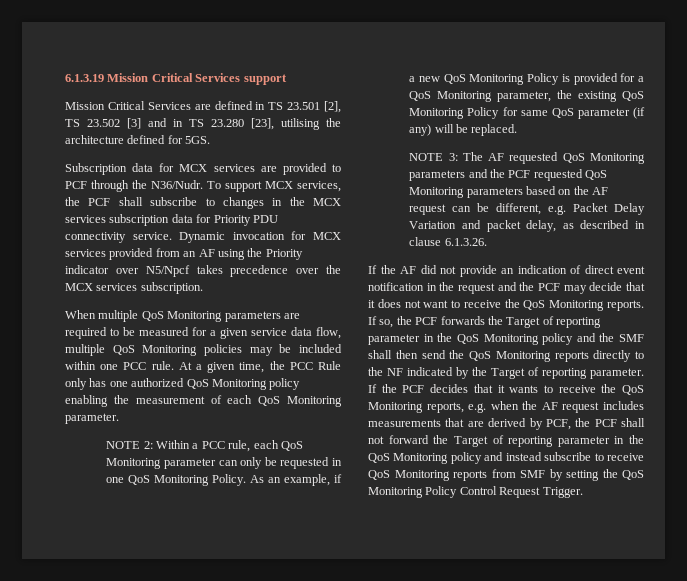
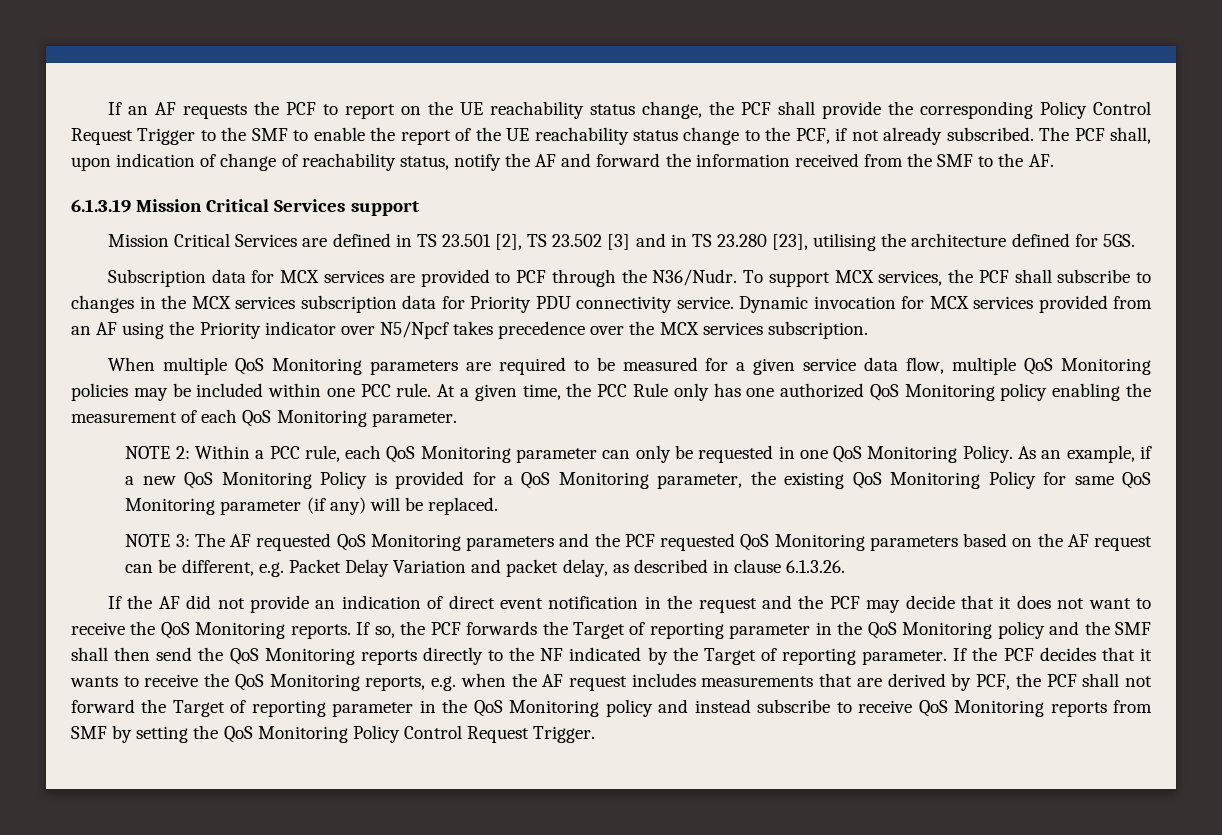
(65, 78) none -> [107,101,1151,119] [71,127,1152,145] [71,153,1054,171] If an AF requests the PCF to report on the UE reachability status change, the PCF shall provide the corresponding Policy Control Request Trigger to the SMF to enable the report of the UE reachability status change to the PCF, if not already subscribed. The PCF shall, upon indication of change of reachability status, notify the AF and forward the information received from the SMF to the AF. //
(574, 113) none -> [125,498,216,515] Monitoring

